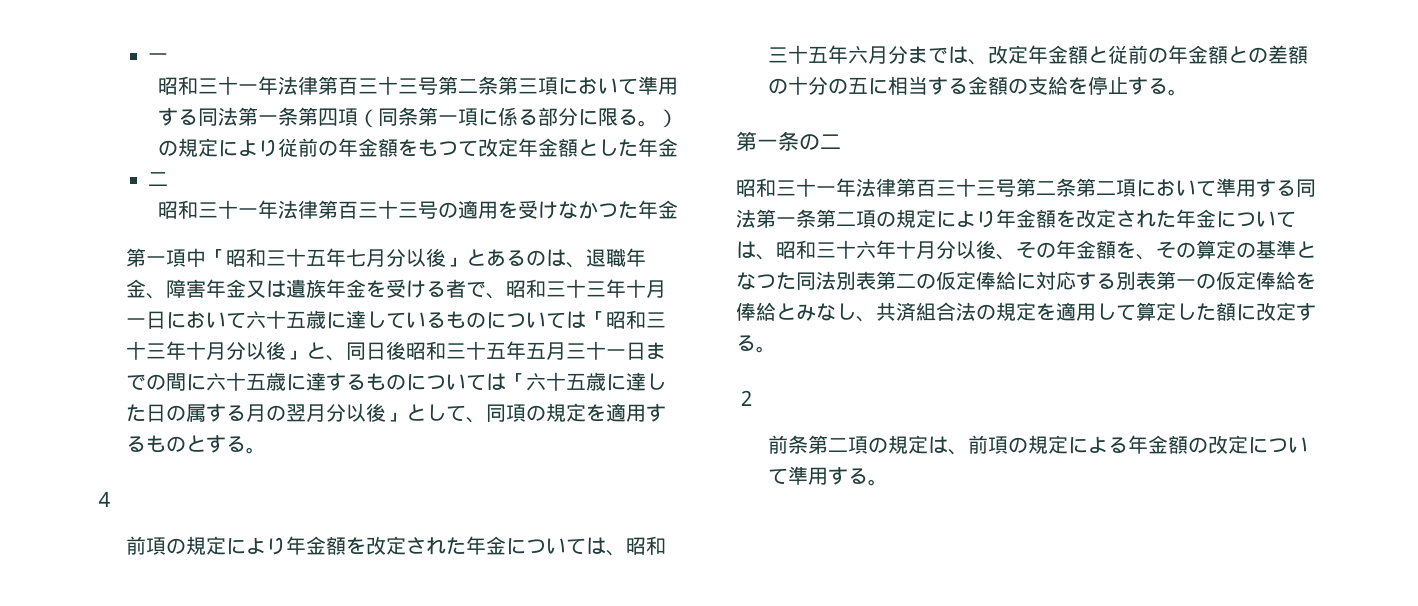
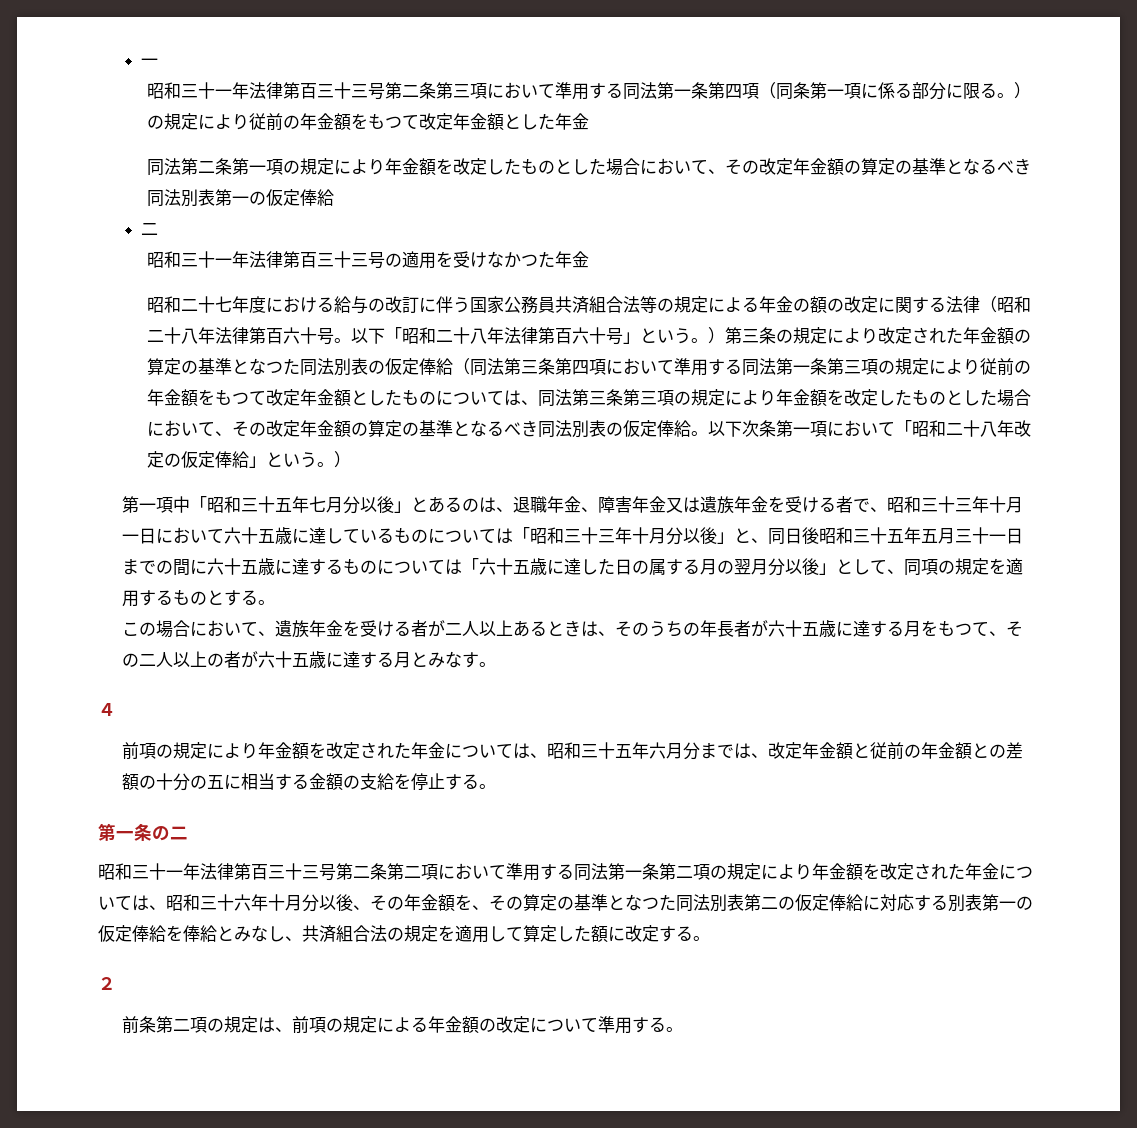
(679, 147) none -> [146,158,1031,176] [146,189,334,207] // 同法第二条第一項の規定により年金額を改定したものとした場合において、その改定年金額の算定の基準となるべき同法別表第一の仮定俸給
(679, 209) none -> [146,296,1031,314] [146,327,1031,345] [146,358,1031,376] [146,389,1031,407] [146,420,1031,438] [146,451,351,468] // 昭和二十七年度における給与の改訂に伴う国家公務員共済組合法等の規定による年金の額の改定に関する法律（昭和二十八年法律第百六十号。以下「昭和二十八年法律第百六十号」という。）第三条の規定により改定された年金額の算定の基準となつた同法別表の仮定俸給（同法第三条第四項において準用する同法第一条第三項の規定により従前の年金額をもつて改定年金額としたものについては、同法第三条第三項の規定により年金額を改定したものとした場合において、その改定年金額の算定の基準となるべき同法別表の仮定俸給。以下次条第一項において「昭和二十八年改定の仮定俸給」という。）
(267, 450) none -> [122,620,1024,638] [122,651,497,668] // この場合において、遺族年金を受ける者が二人以上あるときは、そのうちの年長者が六十五歳に達する月をもつて、その二人以上の者が六十五歳に達する月とみなす。

